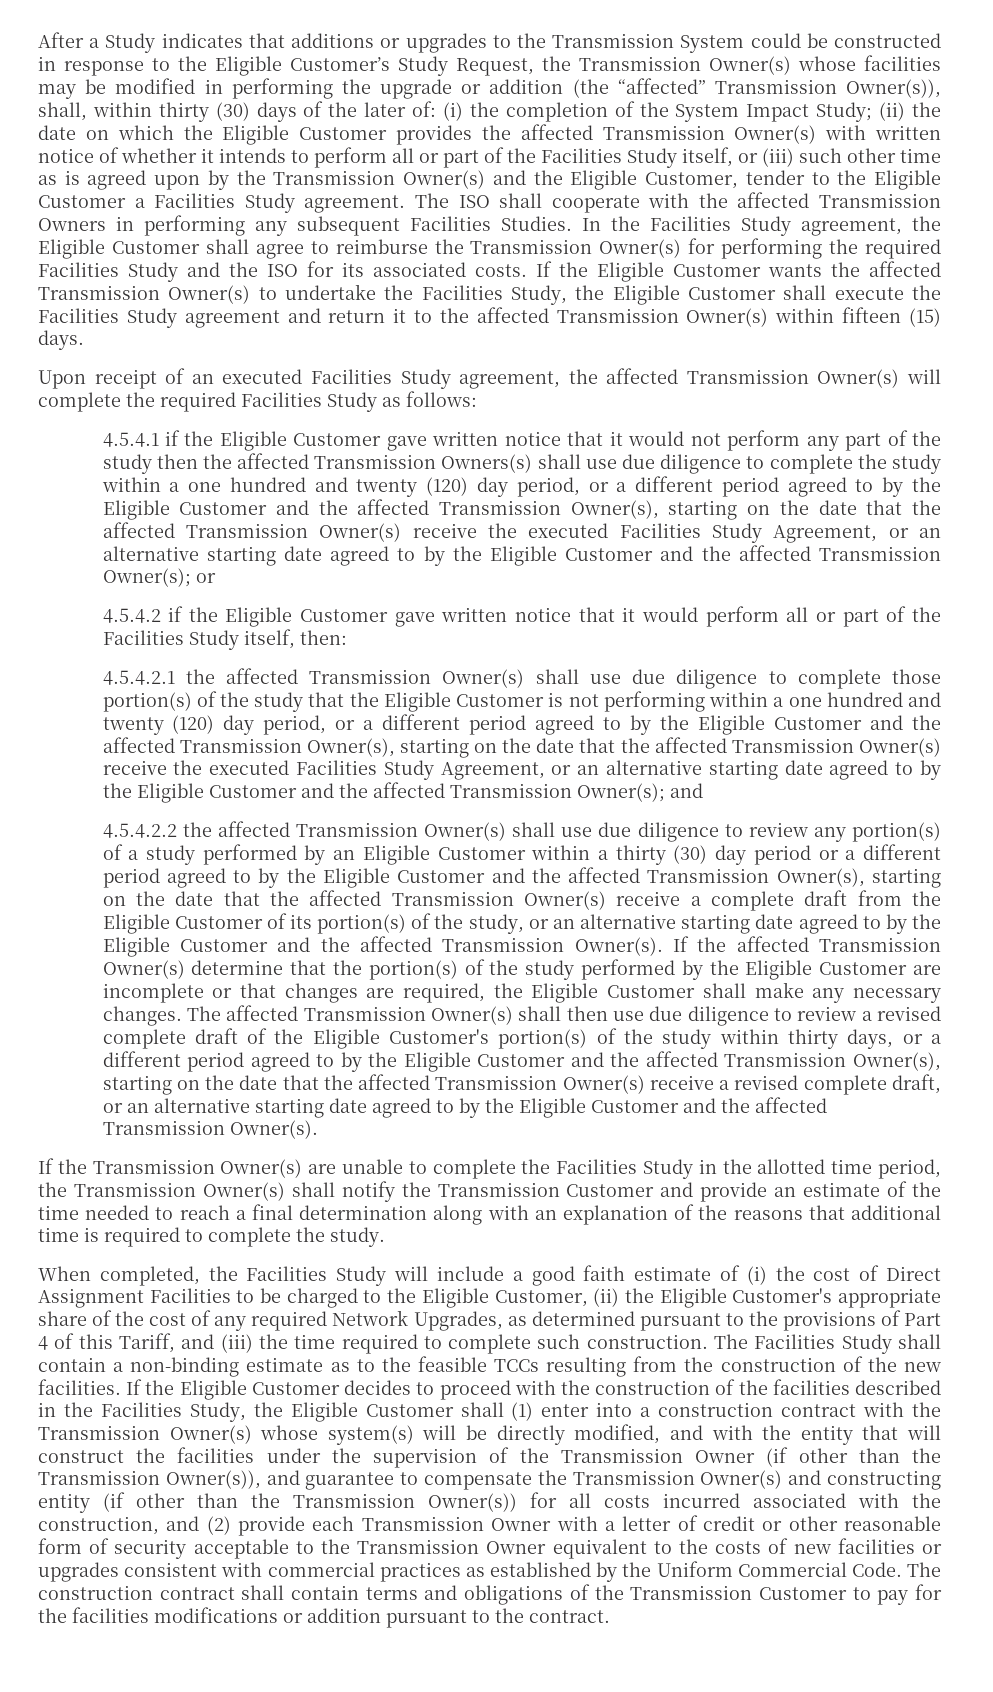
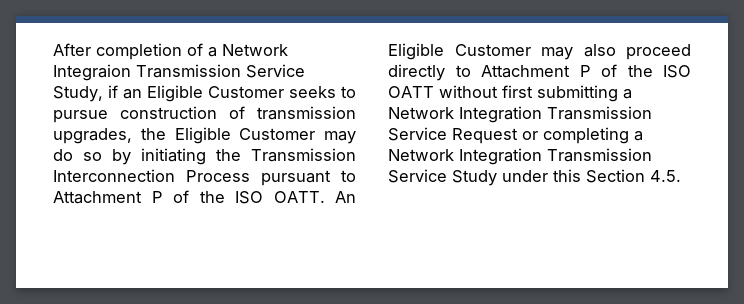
[89,33,941,53] [38,55,941,76] [38,78,941,99] [38,101,942,122] [38,124,942,145] [38,147,941,168] [38,170,942,190] [38,192,942,213] [38,215,941,236] [38,238,941,259] [38,261,941,282] [38,284,942,305] [38,307,941,328] [38,330,84,350] [38,368,942,389] [38,391,477,412] [102,430,941,451] [102,453,941,474] [101,476,941,497] [102,499,941,520] [102,522,942,543] [102,545,941,566] [102,568,216,587] [102,606,941,627] [102,629,347,650] [102,668,941,689] [102,691,941,712] [102,714,941,735] [102,737,941,758] [102,760,941,780] [102,782,703,803] [102,821,942,842] [102,844,941,865] [102,867,941,888] [102,890,941,911] [102,913,941,934] [102,936,942,957] [102,959,941,980] [102,982,941,1003] [102,1005,941,1026] [102,1028,942,1049] [102,1051,941,1072] [102,1074,941,1095] [102,1097,827,1118] [102,1120,318,1139] [38,1158,941,1179] [38,1181,941,1202] [38,1204,942,1225] [38,1227,385,1247] [38,1265,941,1286] [38,1288,942,1308] [38,1310,941,1331] [38,1333,941,1354] [38,1356,941,1377] [38,1379,941,1400] [38,1402,941,1422] [38,1424,942,1445] [38,1447,942,1468] [38,1470,941,1490] [38,1492,941,1513] [38,1515,942,1536] [38,1538,943,1559] [38,1561,941,1582] [38,1584,943,1605] [38,1607,610,1628] a Study indicates that additions or upgrades to the Transmission System could be constructed in response to the Eligible Customer’s Study Request, the Transmission Owner(s) whose facilities may be modified in performing the upgrade or addition (the “affected” Transmission Owner(s)), shall, within thirty (30) days of the later of: (i) the completion of the System Impact Study; (ii) the date on which the Eligible Customer provides the affected Transmission Owner(s) with written notice of whether it intends to perform all or part of the Facilities Study itself, or (iii) such other time as is agreed upon by the Transmission Owner(s) and the Eligible Customer, tender to the Eligible Customer a Facilities Study agreement. The ISO shall cooperate with the affected Transmission Owners in performing any subsequent Facilities Studies. In the Facilities Study agreement, the Eligible Customer shall agree to reimburse the Transmission Owner(s) for performing the required Facilities Study and the ISO for its associated costs. If the Eligible Customer wants the affected Transmission Owner(s) to undertake the Facilities Study, the Eligible Customer shall execute the Facilities Study agreement and return it to the affected Transmission Owner(s) within fifteen (15) days. // Upon receipt of an executed Facilities Study agreement, the affected Transmission Owner(s) will complete the required Facilities Study as follows: // 4.5.4.1 if the Eligible Customer gave written notice that it would not perform any part of the study then the affected Transmission Owners(s) shall use due diligence to complete the study within a one hundred and twenty (120) day period, or a different period agreed to by the Eligible Customer and the affected Transmission Owner(s), starting on the date that the affected Transmission Owner(s) receive the executed Facilities Study Agreement, or an alternative starting date agreed to by the Eligible Customer and the affected Transmission Owner(s); or // 4.5.4.2 if the Eligible Customer gave written notice that it would perform all or part of the Facilities Study itself, then: // 4.5.4.2.1 the affected Transmission Owner(s) shall use due diligence to complete those portion(s) of the study that the Eligible Customer is not performing within a one hundred and twenty (120) day period, or a different period agreed to by the Eligible Customer and the affected Transmission Owner(s), starting on the date that the affected Transmission Owner(s) receive the executed Facilities Study Agreement, or an alternative starting date agreed to by the Eligible Customer and the affected Transmission Owner(s); and // 4.5.4.2.2 the affected Transmission Owner(s) shall use due diligence to review any portion(s) of a study performed by an Eligible Customer within a thirty (30) day period or a different period agreed to by the Eligible Customer and the affected Transmission Owner(s), starting on the date that the affected Transmission Owner(s) receive a complete draft from the Eligible Customer of its portion(s) of the study, or an alternative starting date agreed to by the Eligible Customer and the affected Transmission Owner(s). If the affected Transmission Owner(s) determine that the portion(s) of the study performed by the Eligible Customer are incomplete or that changes are required, the Eligible Customer shall make any necessary changes. The affected Transmission Owner(s) shall then use due diligence to review a revised complete draft of the Eligible Customer's portion(s) of the study within thirty days, or a different period agreed to by the Eligible Customer and the affected Transmission Owner(s), starting on the date that the affected Transmission Owner(s) receive a revised complete draft, or an alternative starting date agreed to by the Eligible Customer and the affected Transmission Owner(s). // If the Transmission Owner(s) are unable to complete the Facilities Study in the allotted time period, the Transmission Owner(s) shall notify the Transmission Customer and provide an estimate of the time needed to reach a final determination along with an explanation of the reasons that additional time is required to complete the study. // When completed, the Facilities Study will include a good faith estimate of (i) the cost of Direct Assignment Facilities to be charged to the Eligible Customer, (ii) the Eligible Customer's appropriate share of the cost of any required Network Upgrades, as determined pursuant to the provisions of Part 4 of this Tariff, and (iii) the time required to complete such construction. The Facilities Study shall contain a non-binding estimate as to the feasible TCCs resulting from the construction of the new facilities. If the Eligible Customer decides to proceed with the construction of the facilities described in the Facilities Study, the Eligible Customer shall (1) enter into a construction contract with the Transmission Owner(s) whose system(s) will be directly modified, and with the entity that will construct the facilities under the supervision of the Transmission Owner (if other than the Transmission Owner(s)), and guarantee to compensate the Transmission Owner(s) and constructing entity (if other than the Transmission Owner(s)) for all costs incurred associated with the construction, and (2) provide each Transmission Owner with a letter of credit or other reasonable form of security acceptable to the Transmission Owner equivalent to the costs of new facilities or upgrades consistent with commercial practices as established by the Uniform Commercial Code. The construction contract shall contain terms and obligations of the Transmission Customer to pay for the facilities modifications or addition pursuant to the contract. -> [96,43,288,60] [53,64,305,81] [53,85,356,102] [53,106,356,123] [53,127,356,144] [53,148,356,165] [53,169,356,186] [53,190,356,204] [388,43,691,60] [388,64,691,81] [388,85,632,102] [388,106,652,123] [388,127,643,144] [388,148,652,165] [388,169,681,186] completion of a Network Integraion Transmission Service Study, if an Eligible Customer seeks to pursue construction of transmission upgrades, the Eligible Customer may do so by initiating the Transmission Interconnection Process pursuant to Attachment P of the ISO OATT. An Eligible Customer may also proceed directly to Attachment P of the ISO OATT without first submitting a Network Integration Transmission Service Request or completing a Network Integration Transmission Service Study under this Section 4.5.

